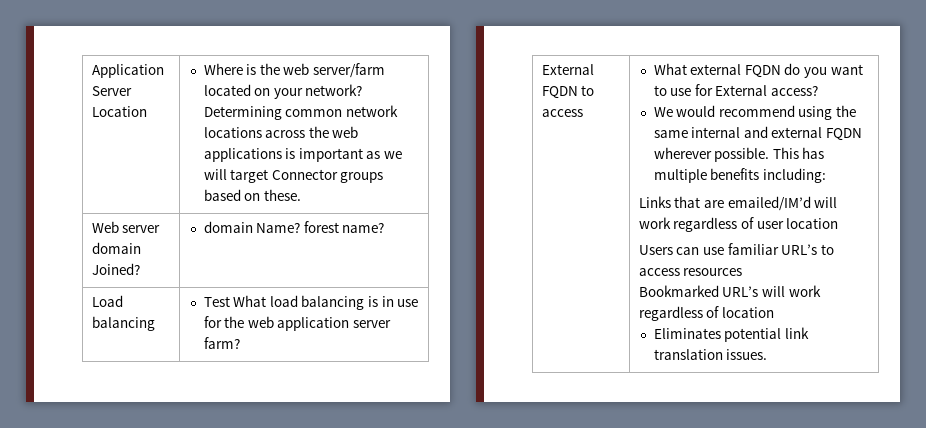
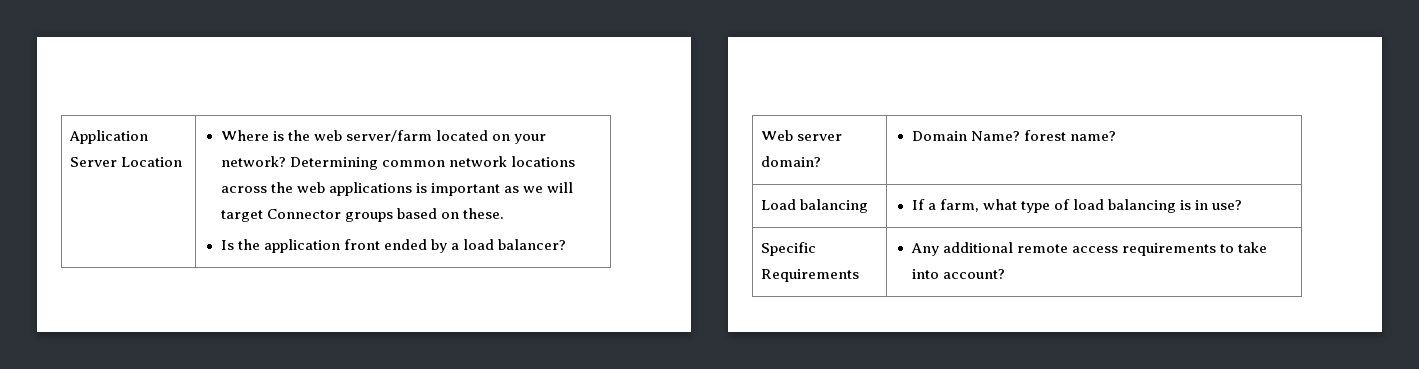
(301, 195) none -> [220,239,567,253] // Is the application front ended by a load balancer?
[91,242,141,254] [91,263,140,275] [203,221,253,233] domain Joined? | domain -> [761,156,822,167] [911,131,967,141] domain? | Domain
[203,295,419,310] [203,316,392,331] [203,337,240,349] [541,64,594,75] [541,85,595,99] [541,109,583,117] [653,63,863,78] [653,84,819,96] [653,105,857,120] [653,126,863,141] [653,147,825,162] [653,168,826,183] [638,196,838,211] [638,217,839,232] [638,243,834,255] [638,268,743,276] [638,285,821,297] [638,306,774,321] [653,327,809,342] [653,349,768,360] Test What load balancing is in use for the web application server farm? // External FQDN to access | What external FQDN do you want to use for External access? // We would recommend using the same internal and external FQDN wherever possible. This has multiple benefits including: // Links that are emailed/IM’d will work regardless of user location // Users can use familiar URL’s to access resources // Bookmarked URL’s will work regardless of location // Eliminates potential link translation issues. -> [911,199,1243,213] [761,242,817,256] [761,269,860,282] [910,242,1268,256] [911,269,1005,279] If a farm, what type of load balancing is in use? // Specific Requirements | Any additional remote access requirements to take into account?

